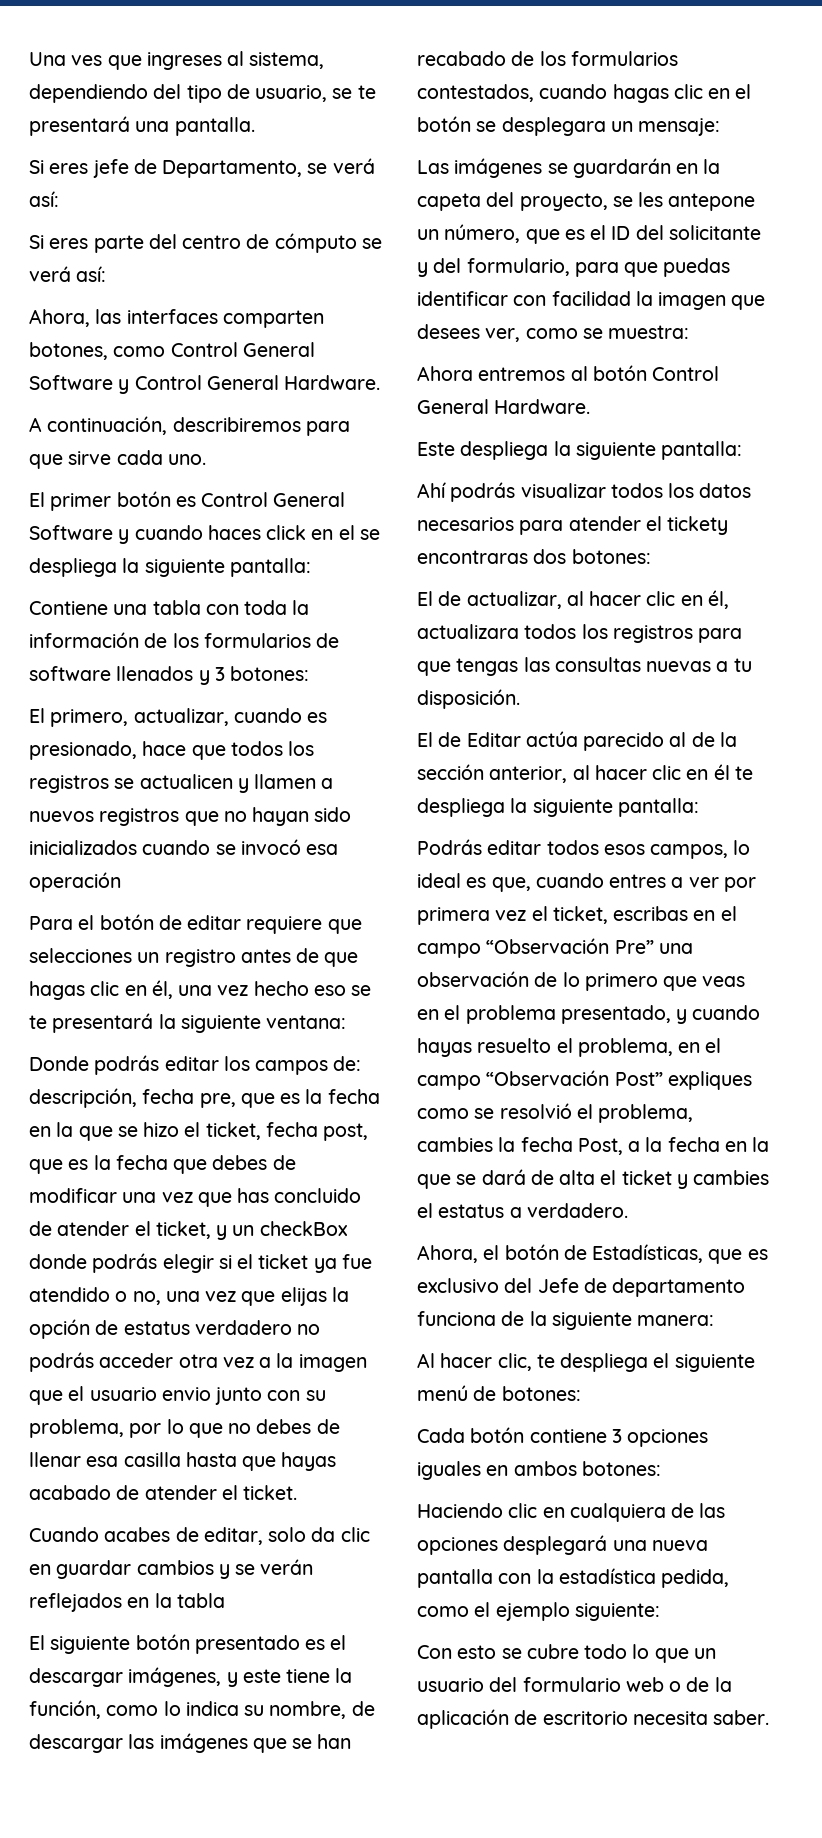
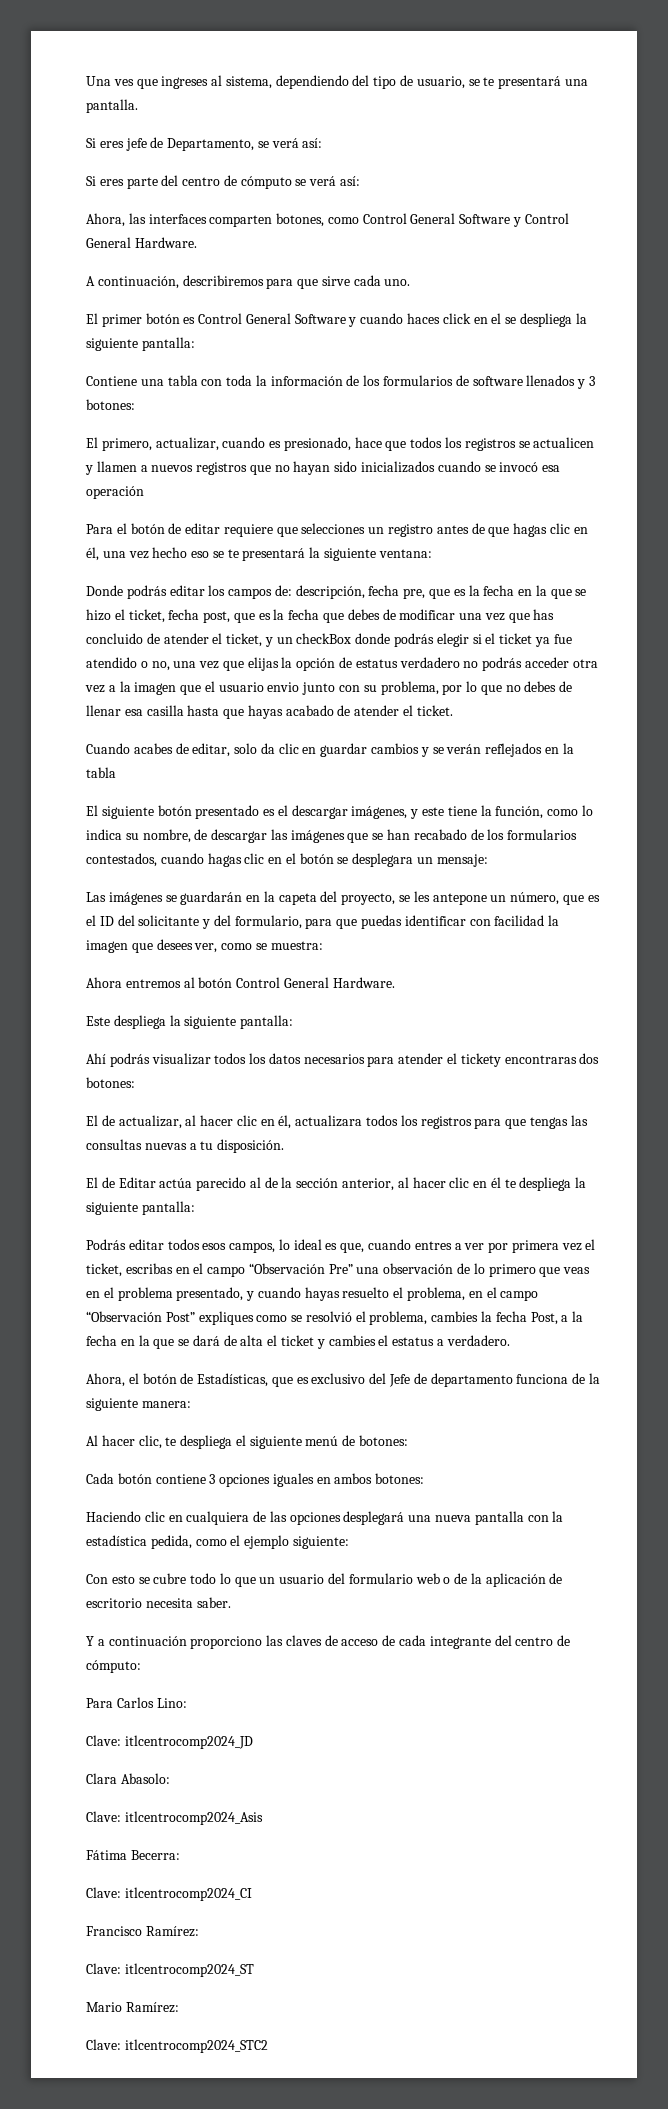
(770, 1717) none -> [86,1635,571,1649] [86,1660,141,1673] [86,1697,187,1708] [86,1735,253,1749] [86,1773,170,1784] [86,1811,263,1825] [86,1850,180,1860] [86,1887,252,1901] [86,1926,199,1937] [86,1963,254,1977] [86,2002,179,2013] [86,2039,268,2053] // Y a continuación proporciono las claves de acceso de cada integrante del centro de cómputo: // Para Carlos Lino: // Clave: itlcentrocomp2024_JD // Clara Abasolo: // Clave: itlcentrocomp2024_Asis // Fátima Becerra: // Clave: itlcentrocomp2024_CI // Francisco Ramírez: // Clave: itlcentrocomp2024_ST // Mario Ramírez: // Clave: itlcentrocomp2024_STC2

